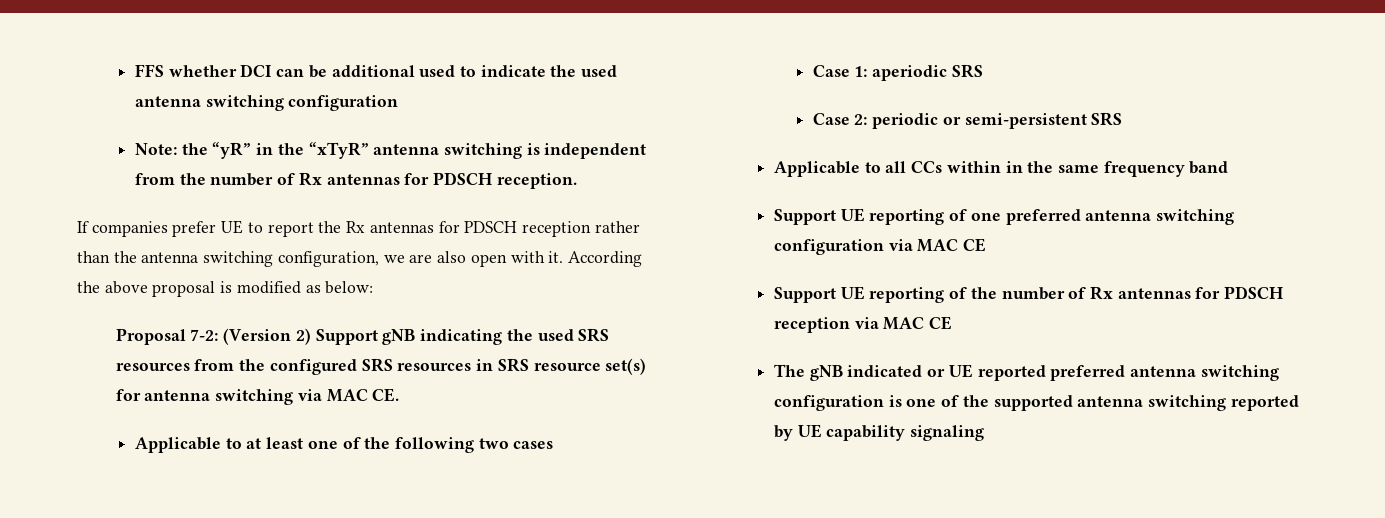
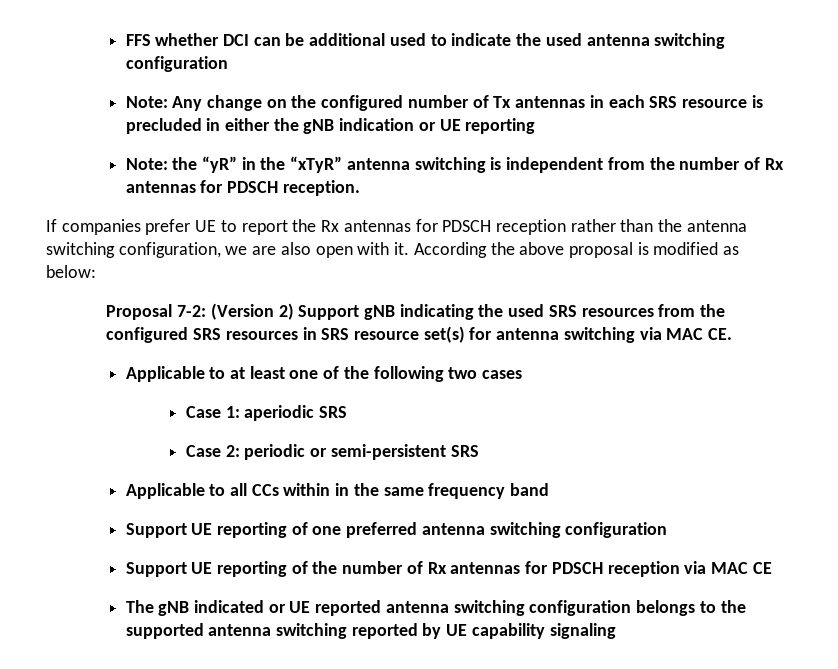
(399, 103) none -> [125,95,763,111] [125,118,536,134] // Note: Any change on the configured number of Tx antennas in each SRS resource is precluded in either the gNB indication or UE reporting
[888,238,987,252] via MAC CE -> (668, 530) none
[1050,365,1279,381] [773,395,960,411] preferred antenna switching configuration is one of -> [385,600,716,616] antenna switching configuration belongs to

